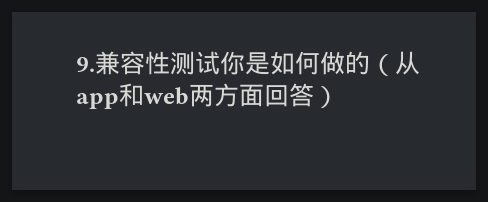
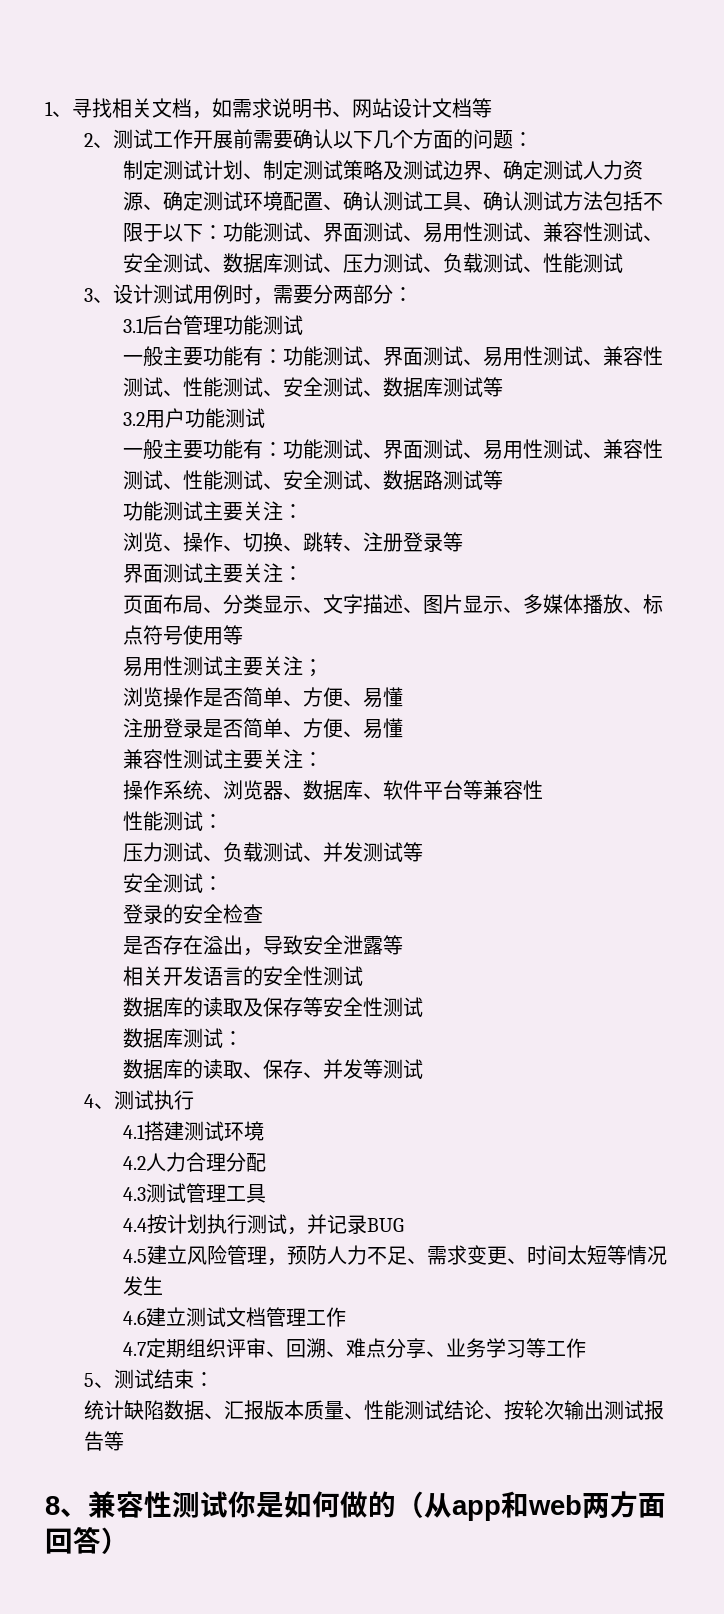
[76,57,95,72] 9. -> [45,98,492,119] [84,129,534,149] [123,160,644,180] [123,191,664,211] [123,222,664,243] [123,253,624,273] [84,284,414,305] [123,315,304,335] [123,346,664,367] [123,377,504,397] [123,408,266,428] [123,439,664,460] [123,470,504,490] [123,501,304,521] [123,532,464,552] [123,563,304,583] [123,594,664,614] [123,625,244,645] [123,656,324,677] [123,687,404,708] [123,718,404,739] [123,749,324,769] [123,780,544,800] [123,811,224,831] [123,842,424,862] [123,873,224,893] [123,904,264,924] [123,935,404,956] [123,966,364,986] [123,997,424,1017] [123,1028,244,1048] [123,1059,424,1079] [84,1090,195,1110] [123,1121,265,1141] [123,1152,267,1172] [123,1183,267,1203] [123,1214,405,1235] [123,1245,668,1266] [123,1276,164,1296] [123,1307,347,1327] [123,1338,587,1359] [84,1369,215,1389] [84,1400,665,1420] [84,1431,125,1451] [45,1496,88,1517] 1、寻找相关文档，如需求说明书、网站设计文档等 // 2、测试工作开展前需要确认以下几个方面的问题： // 制定测试计划、制定测试策略及测试边界、确定测试人力资源、确定测试环境配置、确认测试工具、确认测试方法包括不限于以下：功能测试、界面测试、易用性测试、兼容性测试、安全测试、数据库测试、压力测试、负载测试、性能测试 // 3、设计测试用例时，需要分两部分： // 3.1后台管理功能测试 // 一般主要功能有：功能测试、界面测试、易用性测试、兼容性测试、性能测试、安全测试、数据库测试等 // 3.2用户功能测试 // 一般主要功能有：功能测试、界面测试、易用性测试、兼容性测试、性能测试、安全测试、数据路测试等 // 功能测试主要关注： // 浏览、操作、切换、跳转、注册登录等 // 界面测试主要关注： // 页面布局、分类显示、文字描述、图片显示、多媒体播放、标点符号使用等 // 易用性测试主要关注； // 浏览操作是否简单、方便、易懂 // 注册登录是否简单、方便、易懂 // 兼容性测试主要关注： // 操作系统、浏览器、数据库、软件平台等兼容性 // 性能测试： // 压力测试、负载测试、并发测试等 // 安全测试： // 登录的安全检查 // 是否存在溢出，导致安全泄露等 // 相关开发语言的安全性测试 // 数据库的读取及保存等安全性测试 // 数据库测试： // 数据库的读取、保存、并发等测试 // 4、测试执行 // 4.1搭建测试环境 // 4.2人力合理分配 // 4.3测试管理工具 // 4.4按计划执行测试，并记录BUG // 4.5建立风险管理，预防人力不足、需求变更、时间太短等情况发生 // 4.6建立测试文档管理工作 // 4.7定期组织评审、回溯、难点分享、业务学习等工作 // 5、测试结束： // 统计缺陷数据、汇报版本质量、性能测试结论、按轮次输出测试报告等 // 8、

